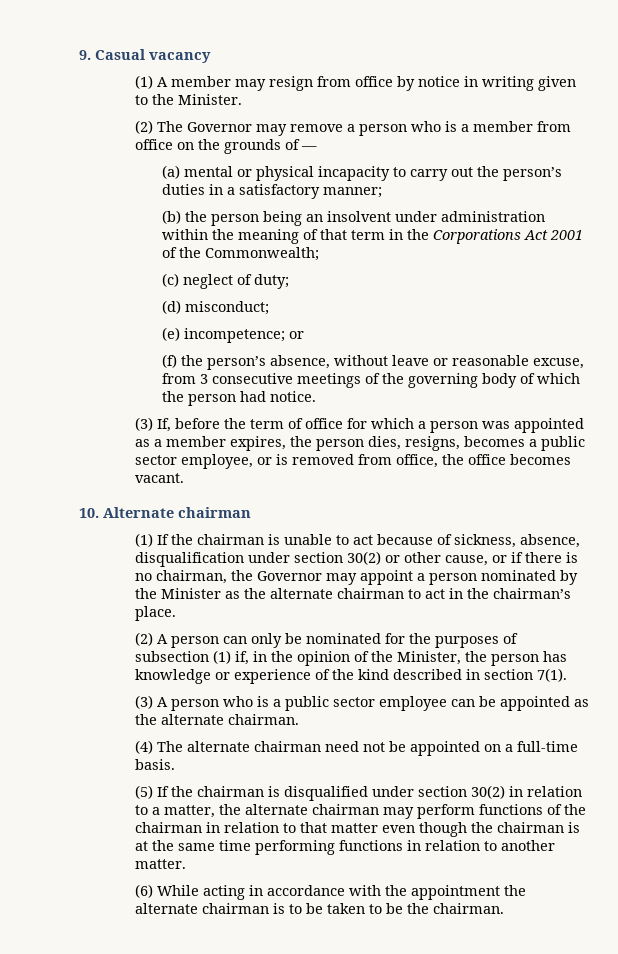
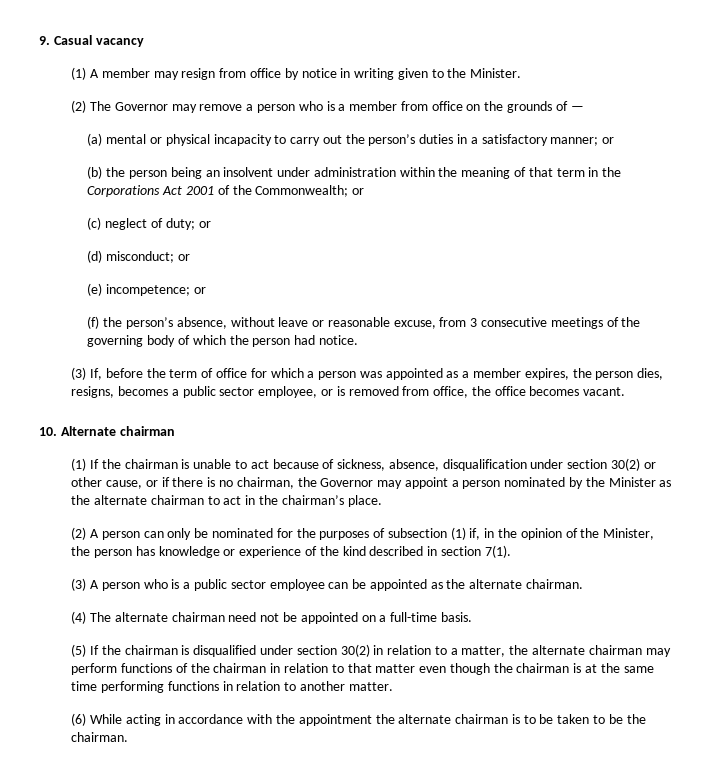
(383, 192) none -> [602,137,615,144] or
(320, 254) none -> [352,188,365,195] or
(290, 281) none -> [198,221,211,228] or
(270, 308) none -> [177,254,190,261] or

